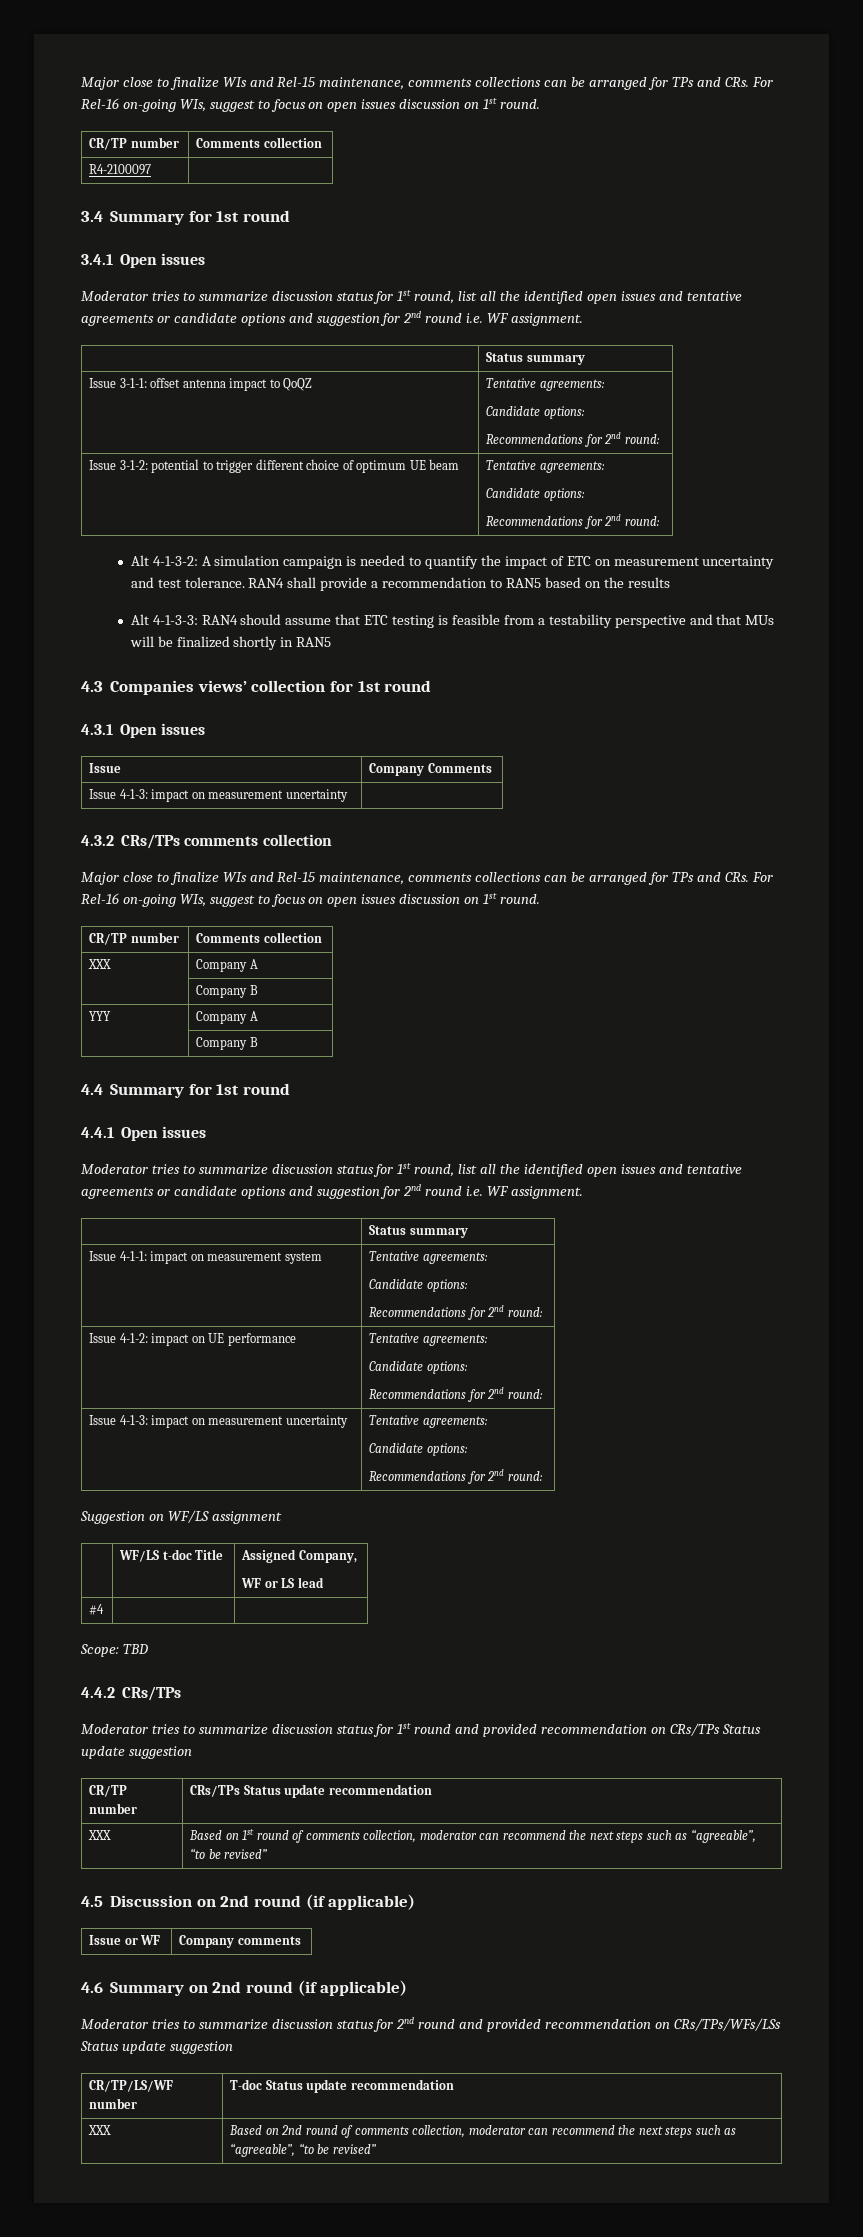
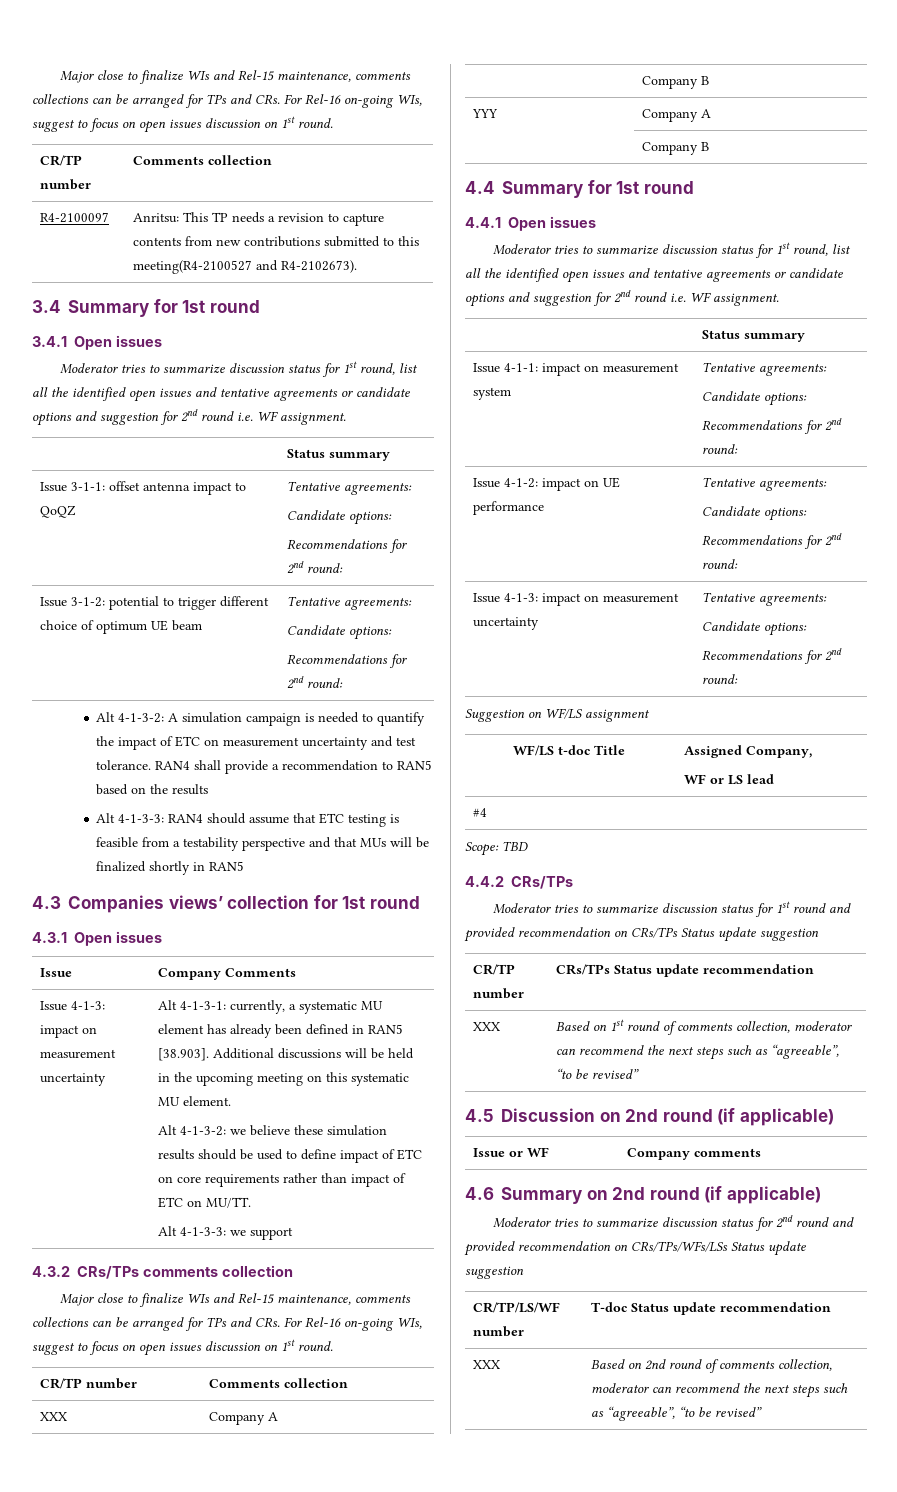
(152, 169) none -> [133,212,385,226] [133,236,420,247] [133,260,358,274] Anritsu: This TP needs a revision to capture contents from new contributions submitted to this meeting(R4-2100527 and R4-2102673).
(348, 795) none -> [158,1000,384,1014] [158,1024,404,1038] [158,1048,415,1061] [158,1072,410,1086] [158,1096,232,1106] [158,1125,388,1136] [158,1149,423,1163] [158,1173,407,1187] [158,1197,252,1208] [158,1226,294,1240] Alt 4-1-3-1: currently, a systematic MU element has already been defined in RAN5 [38.903]. Additional discussions will be held in the upcoming meeting on this systematic MU element. // Alt 4-1-3-2: we believe these simulation results should be used to define impact of ETC on core requirements rather than impact of ETC on MU/TT. // Alt 4-1-3-3: we support

